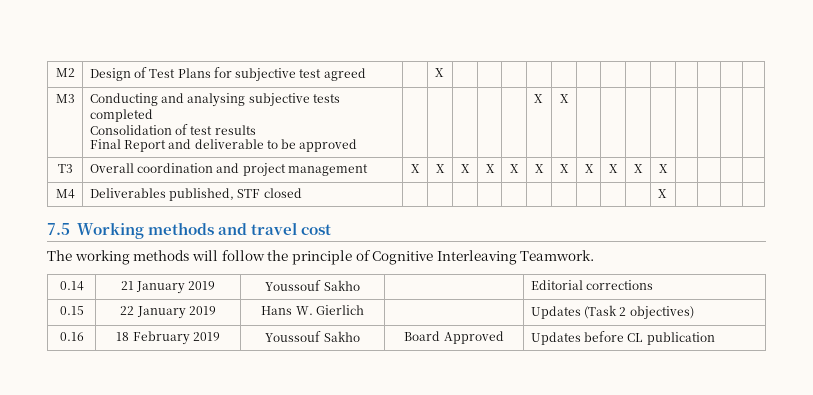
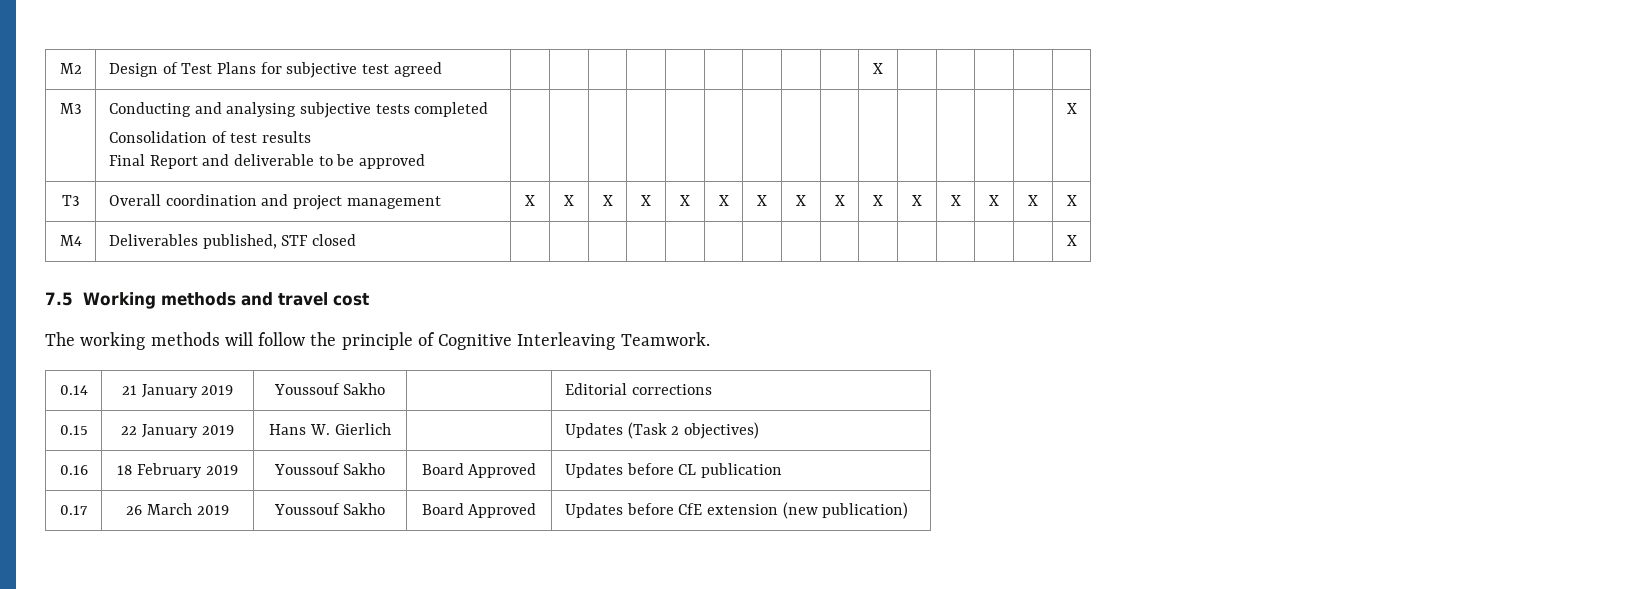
[434,68,444,77] X | | | | | | | | -> [873,63,883,74] | | | | | | | | X
[533,94,543,103] [560,94,569,103] X | X | | | | | | | | -> [1066,103,1077,114] | | | | | | | | | X
(668, 168) | | | -> [950,195,961,206] [989,195,999,206] [1028,195,1038,206] [1066,195,1077,206] X | X | X | X
[657,189,667,198] X | | | | -> [1066,235,1077,246] | | | | X
(715, 338) none -> [60,505,88,515] [126,503,229,515] [273,503,386,515] [421,503,537,518] [564,502,909,519] // 0.17 | 26 March 2019 | Youssouf Sakho | Board Approved | Updates before CfE extension (new publication)

